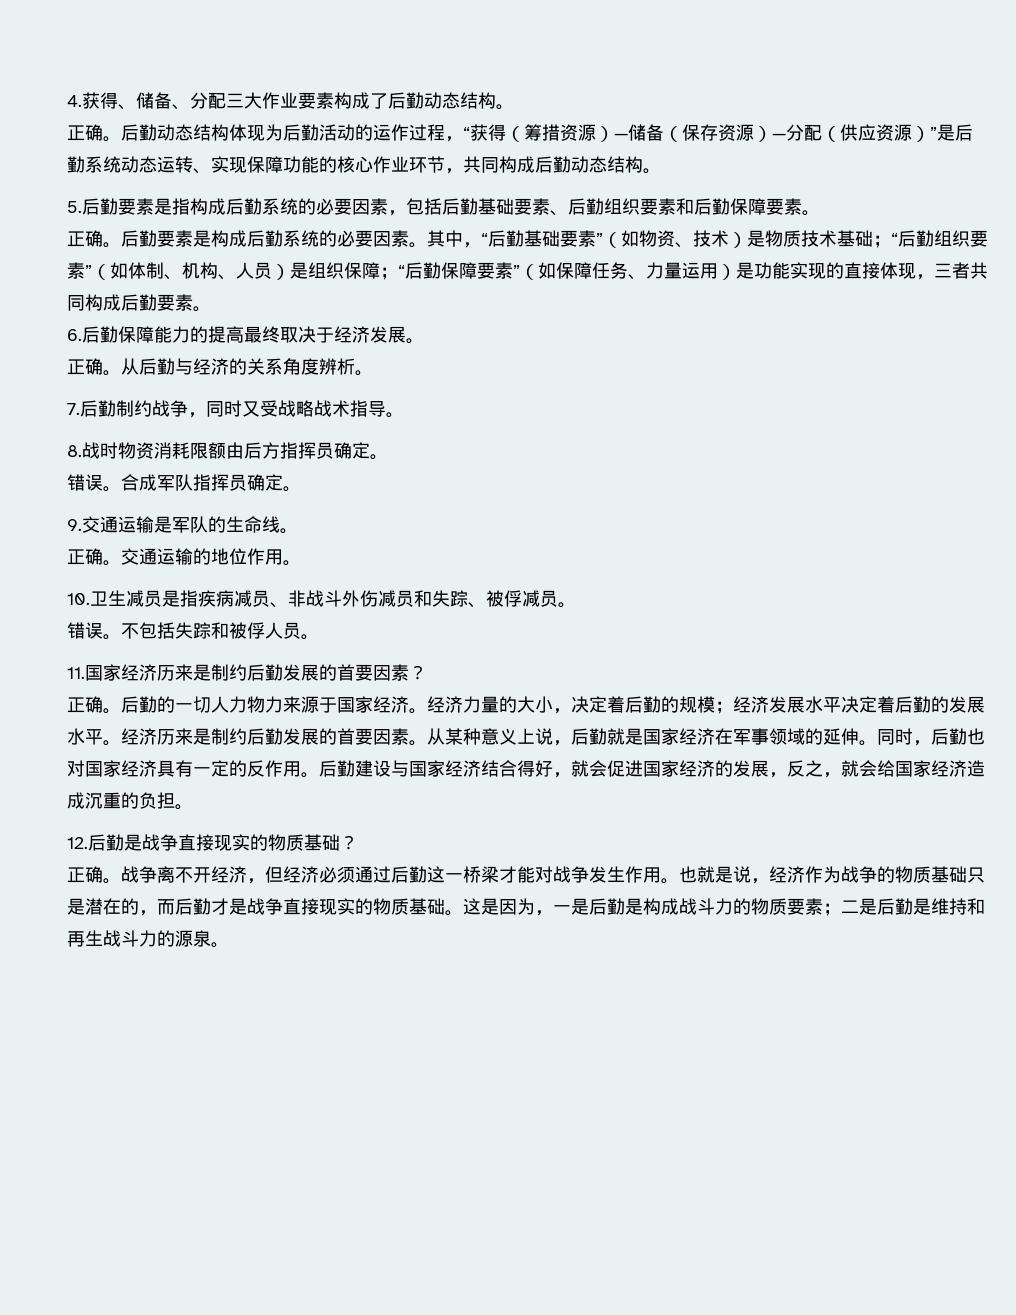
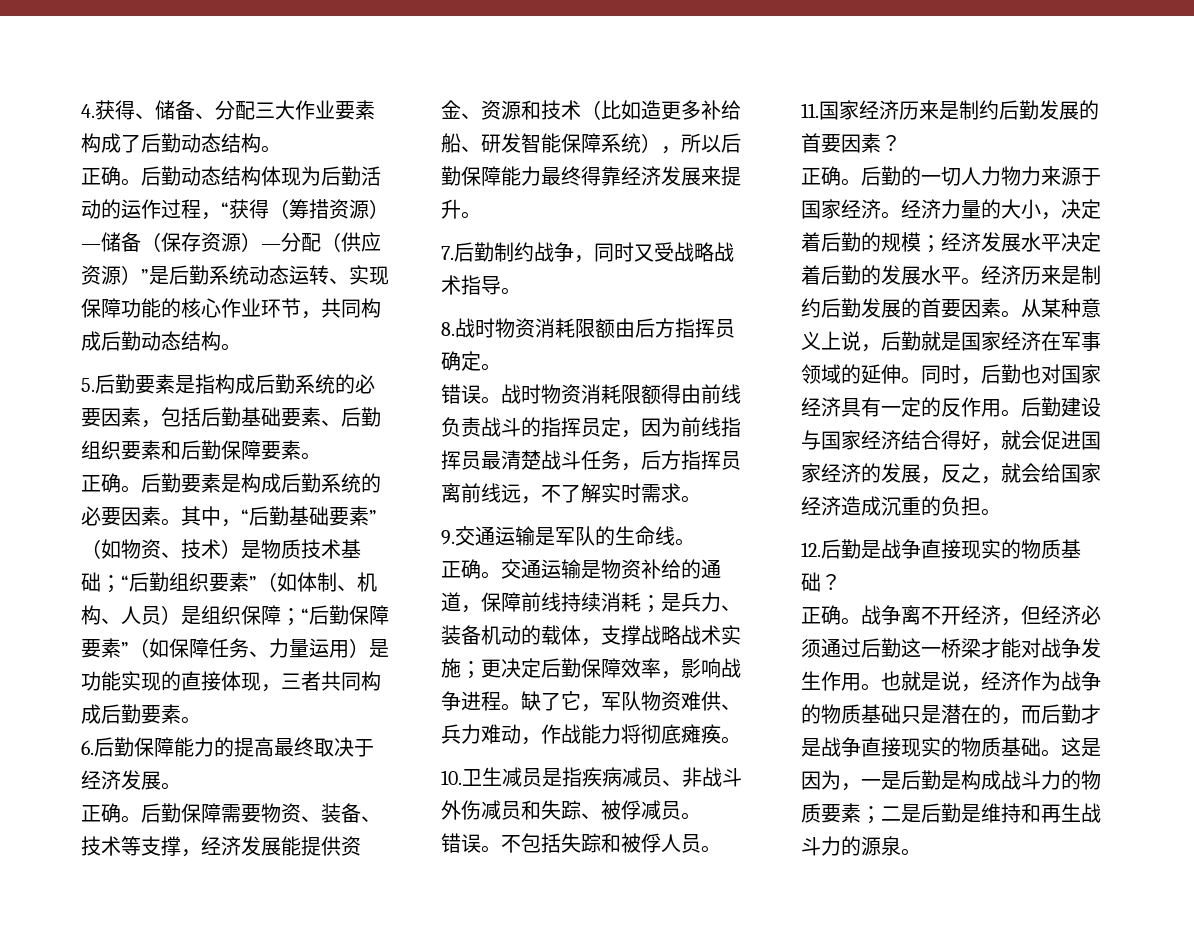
[121,358,355,375] 从后勤与经济的关系角度辨析 -> [141,803,381,823] [81,836,361,857] [441,100,741,120] [441,133,741,154] [441,166,741,186] [441,199,461,219] 后勤保障需要物资、装备、技术等支撑，经济发展能提供资金、资源和技术（比如造更多补给船、研发智能保障系统），所以后勤保障能力最终得靠经济发展来提升
[121,474,283,491] 合成军队指挥员确定 -> [501,384,741,404] [441,417,741,438] [441,450,741,471] [441,483,681,504] 战时物资消耗限额得由前线负责战斗的指挥员定，因为前线指挥员最清楚战斗任务，后方指挥员离前线远，不了解实时需求
[193,548,283,565] 的地位作用 -> [581,559,721,579] [441,592,741,613] [441,625,741,646] [441,658,741,679] [441,691,741,712] [441,724,721,745] 是物资补给的通道，保障前线持续消耗；是兵力、装备机动的载体，支撑战略战术实施；更决定后勤保障效率，影响战争进程。缺了它，军队物资难供、兵力难动，作战能力将彻底瘫痪

